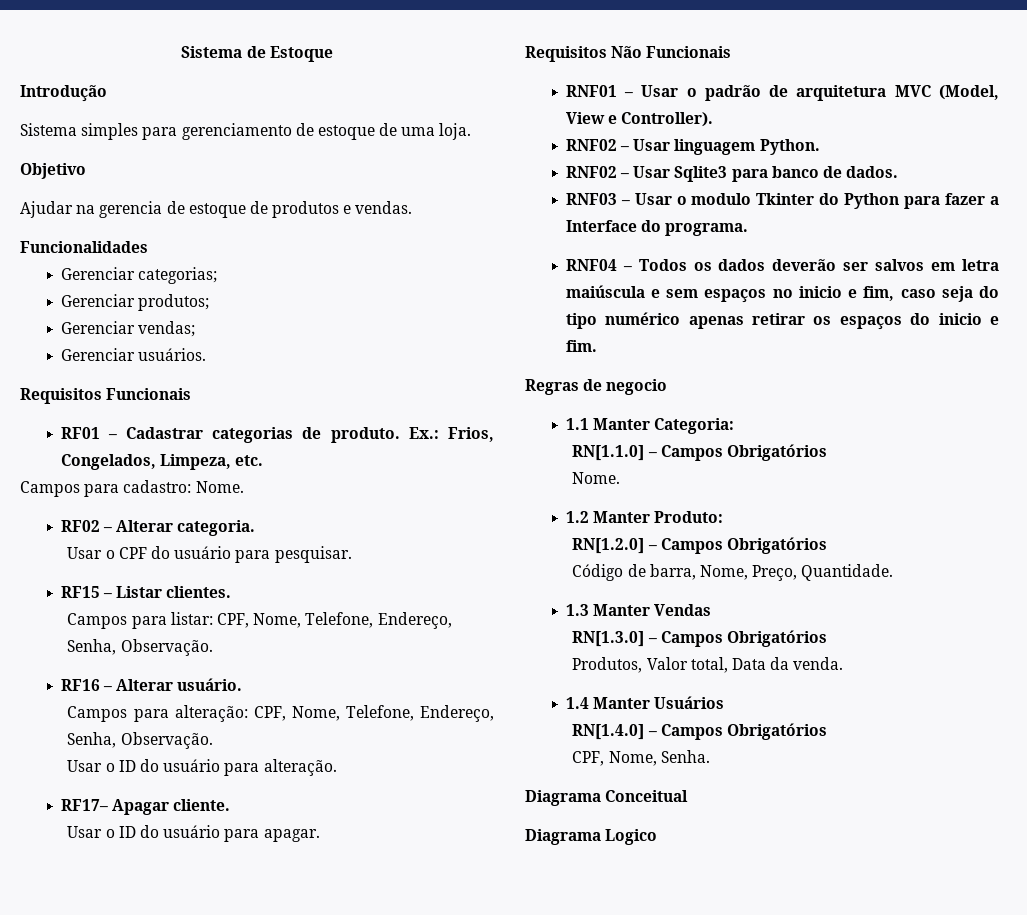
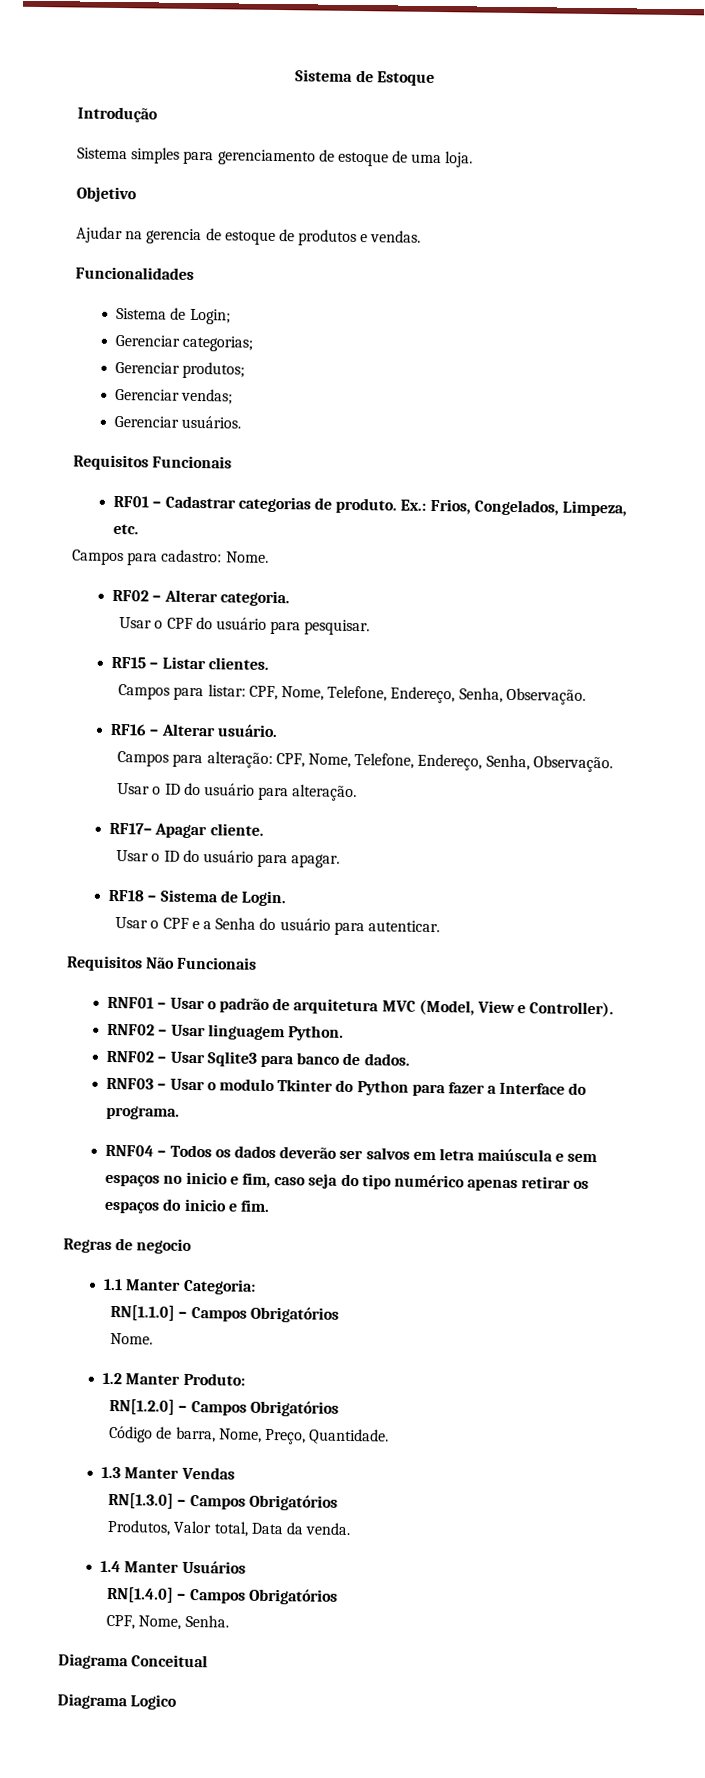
(148, 247) none -> [116,307,231,325] // Sistema de Login;
(320, 835) none -> [108,889,286,907] [115,917,440,936] // RF18 – Sistema de Login. // Usar o CPF e a Senha do usuário para autenticar.

